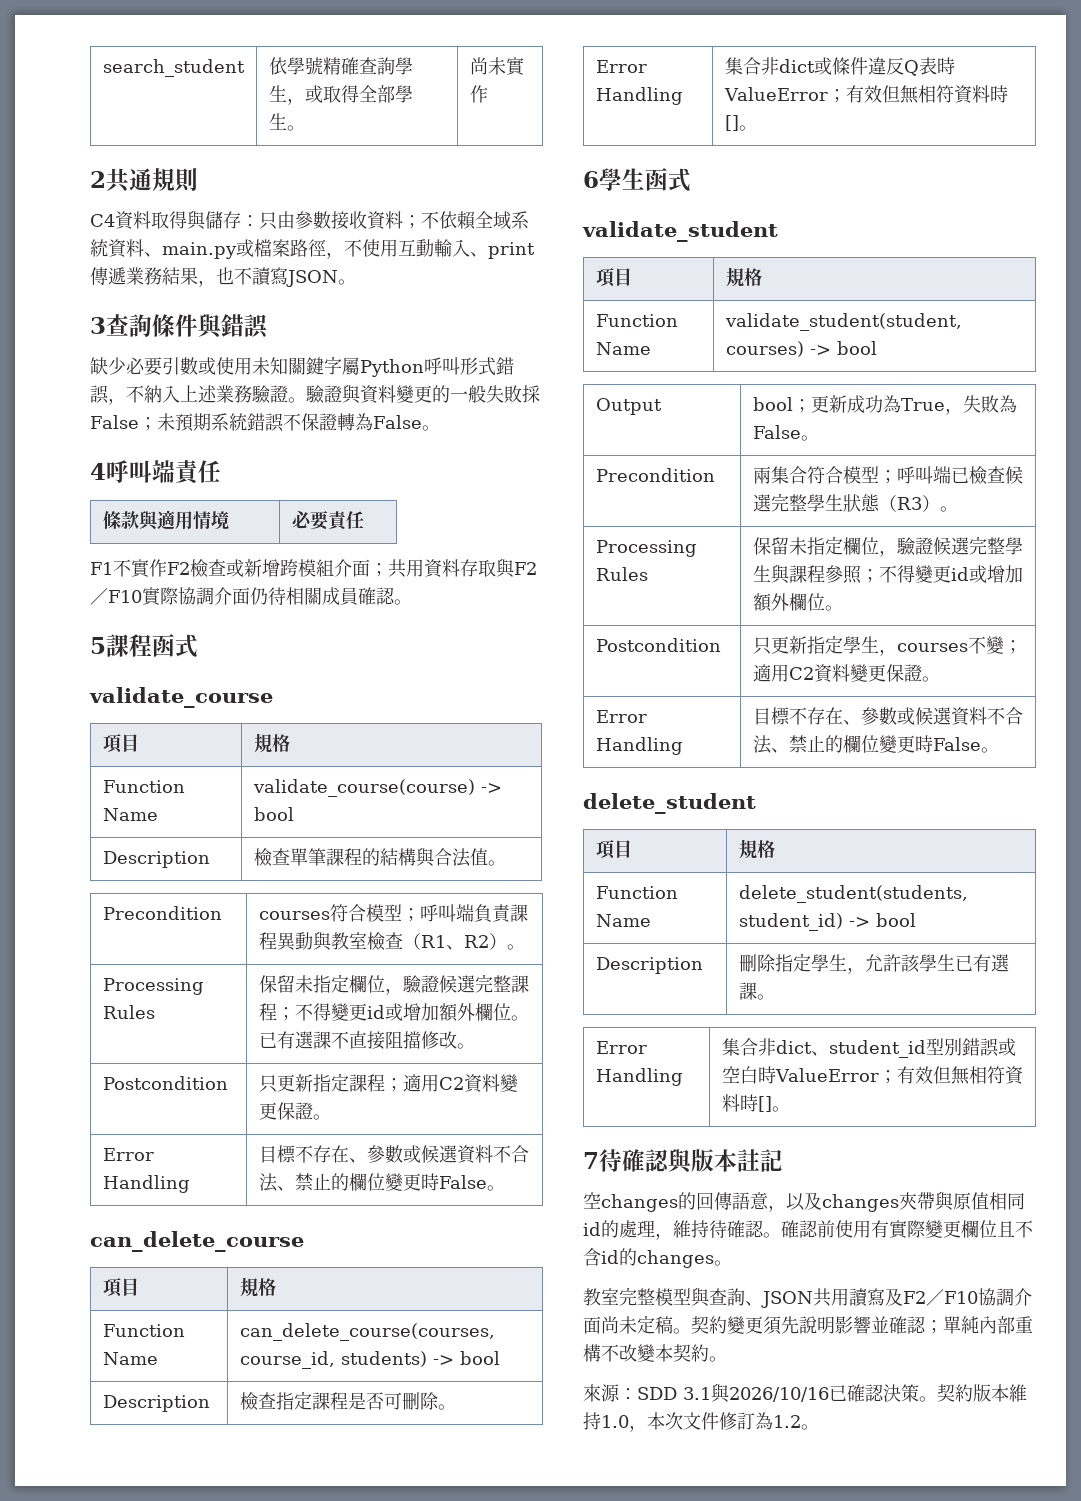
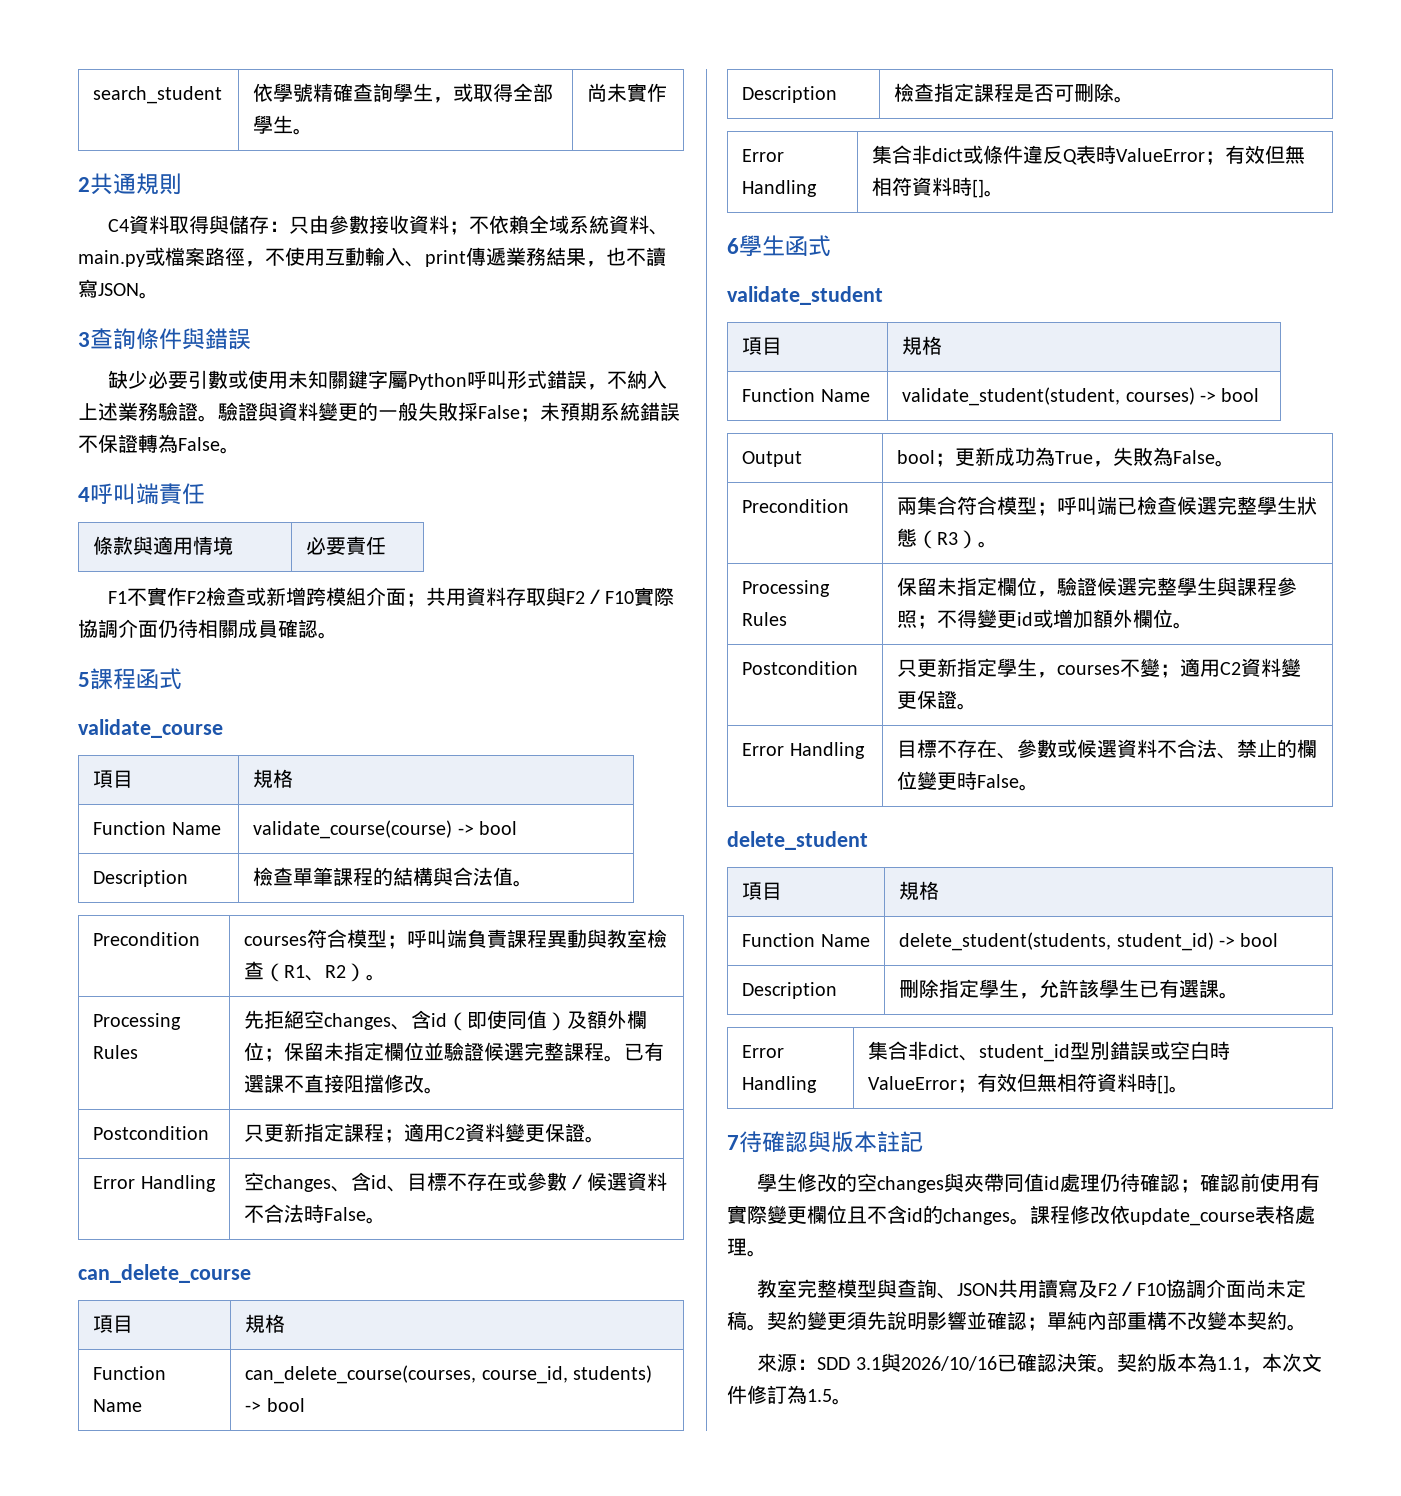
[258,974,403,995] 保留未指定欄位， -> [244,1010,648,1031] [244,1042,445,1062] 先拒絕空changes、含id（即使同值）及額外欄位；保留未指定欄位並
[276,1003,511,1022] ；不得變更id或增加額外欄位 -> (605, 1051) none
[258,1145,529,1164] [258,1173,421,1192] 目標不存在、參數或候選資料不合法、禁止的欄位變更 -> [244,1172,668,1192] [244,1204,305,1223] 空changes、含id、目標不存在或參數／候選資料不合法
[583,1191,1025,1212] [583,1220,781,1240] 空changes的回傳語意，以及changes夾帶與原值相同id的處理，維持待確認。 -> [757,1173,1201,1193] 學生修改的空changes與夾帶同值id處理仍待確認；
(732, 1263) none -> [1030,1205,1315,1226] [727,1238,767,1257] 課程修改依update_course表格處理。
[1009,1384,1027,1402] [583,1412,629,1430] 維持1.0 -> [1196,1353,1242,1372] 為1.1
[773,1415,801,1428] 1.2 -> [807,1389,832,1402] 1.5

